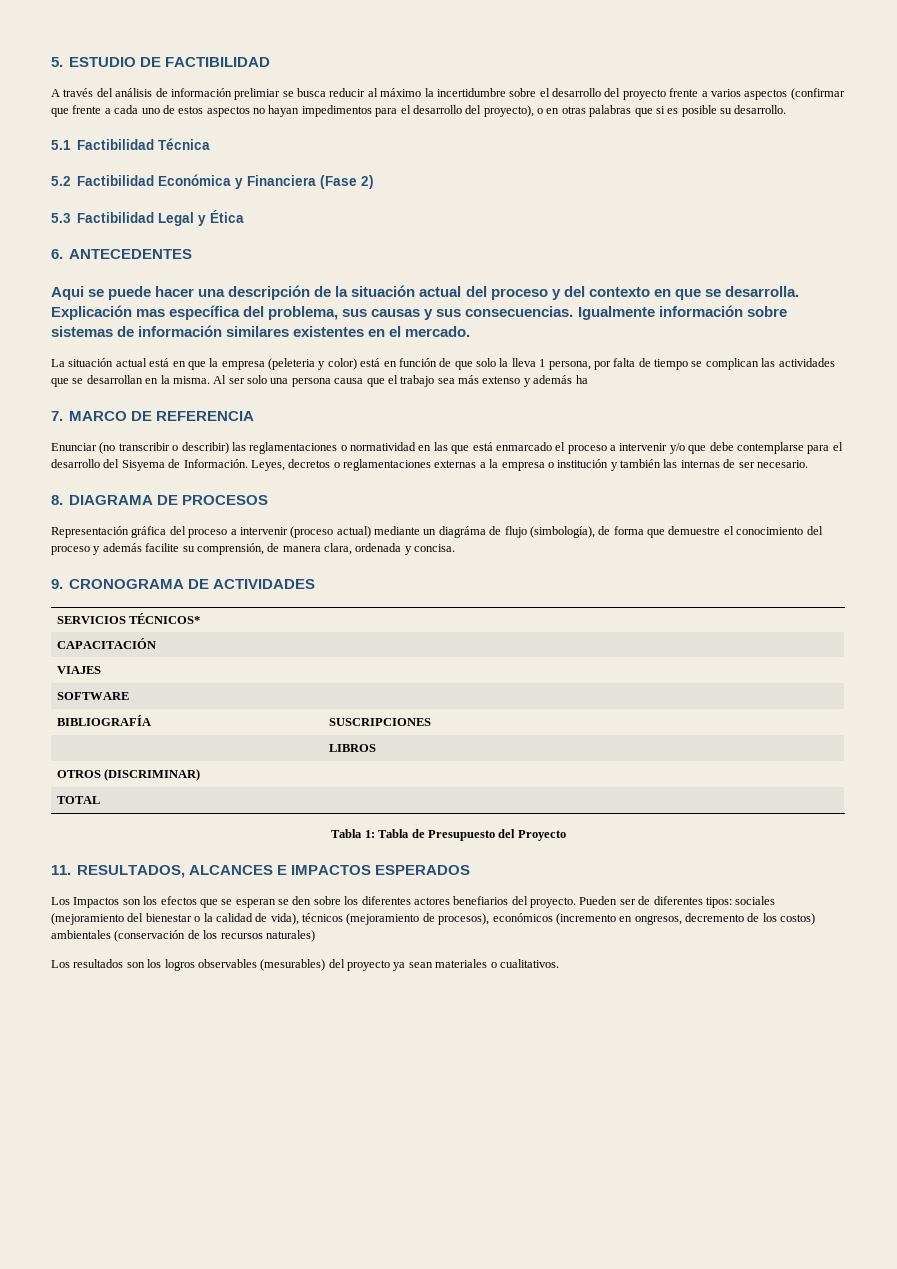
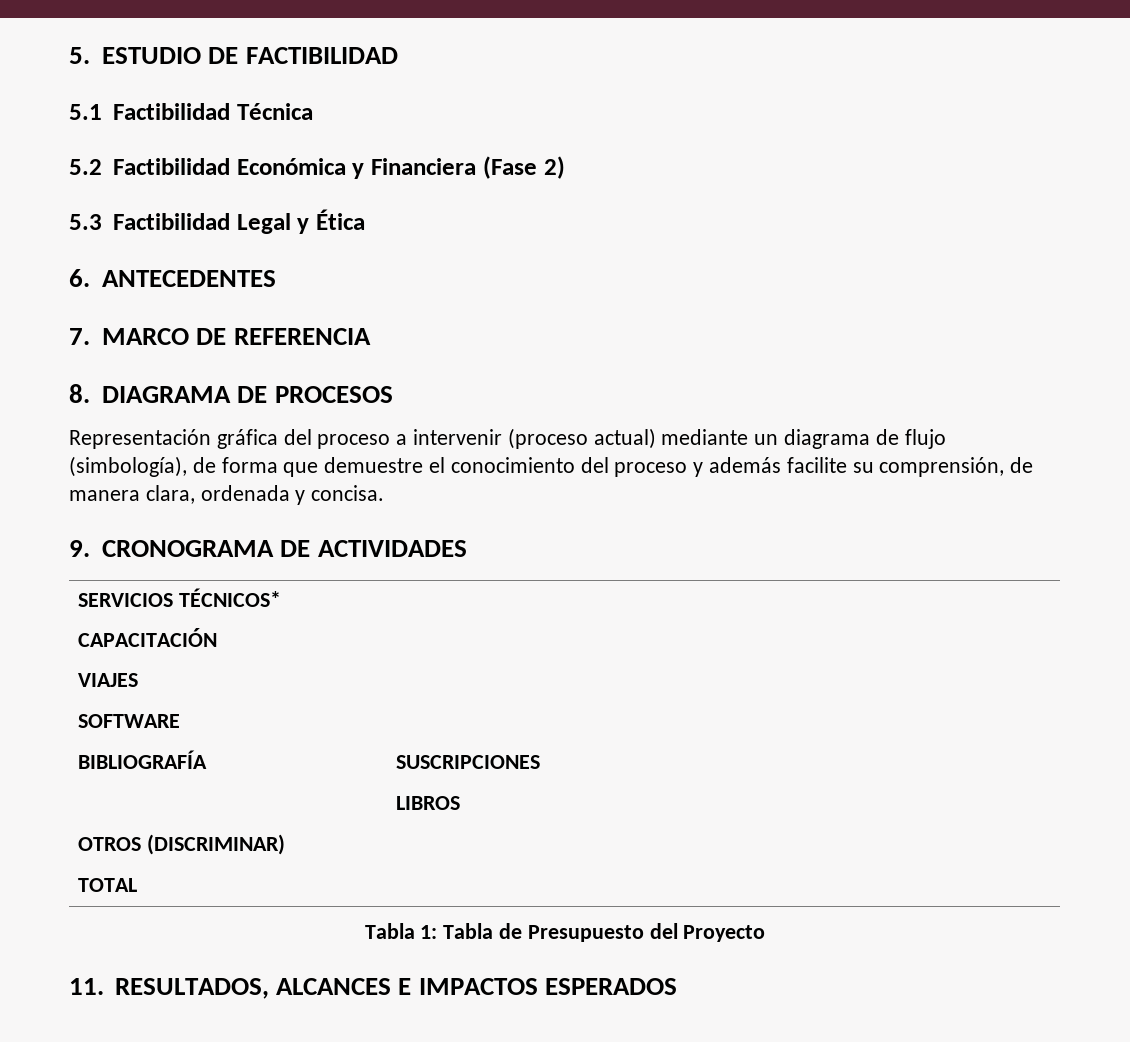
[51,88,845,100] [51,105,787,117] // A través del análisis de información prelimiar se busca reducir al máximo la incertidumbre sobre el desarrollo del proyecto frente a varios aspectos (confirmar que frente a cada uno de estos aspectos no hayan impedimentos para el desarrollo del proyecto), o en otras palabras que si es posible su desarrollo. -> (398, 55) none
[51,285,799,300] [51,305,787,320] [51,325,471,337] [51,358,835,370] [51,375,588,387] [51,411,255,421] [51,442,843,454] [51,459,808,471] Aqui se puede hacer una descripción de la situación actual del proceso y del contexto en que se desarrolla. Explicación mas específica del problema, sus causas y sus consecuencias. Igualmente información sobre sistemas de información similares existentes en el mercado. // La situación actual está en que la empresa (peleteria y color) está en función de que solo la lleva 1 persona, por falta de tiempo se complican las actividades que se desarrollan en la misma. Al ser solo una persona causa que el trabajo sea más extenso y además ha // 7. MARCO DE REFERENCIA // Enunciar (no transcribir o describir) las reglamentaciones o normatividad en las que está enmarcado el proceso a intervenir y/o que debe contemplarse para el desarrollo del Sisyema de Información. Leyes, decretos o reglamentaciones externas a la empresa o institución y también las internas de ser necesario. -> [69,328,371,345] 7. MARCO DE REFERENCIA
[438,526,486,538] diagráma -> [784,429,871,449] diagrama
[51,896,776,908] [51,913,816,925] [51,930,315,942] [51,959,559,971] // Los Impactos son los efectos que se esperan se den sobre los diferentes actores benefiarios del proyecto. Pueden ser de diferentes tipos: sociales (mejoramiento del bienestar o la calidad de vida), técnicos (mejoramiento de procesos), económicos (incremento en ongresos, decremento de los costos) ambientales (conservación de los recursos naturales) // Los resultados son los logros observables (mesurables) del proyecto ya sean materiales o cualitativos. -> (677, 986) none

